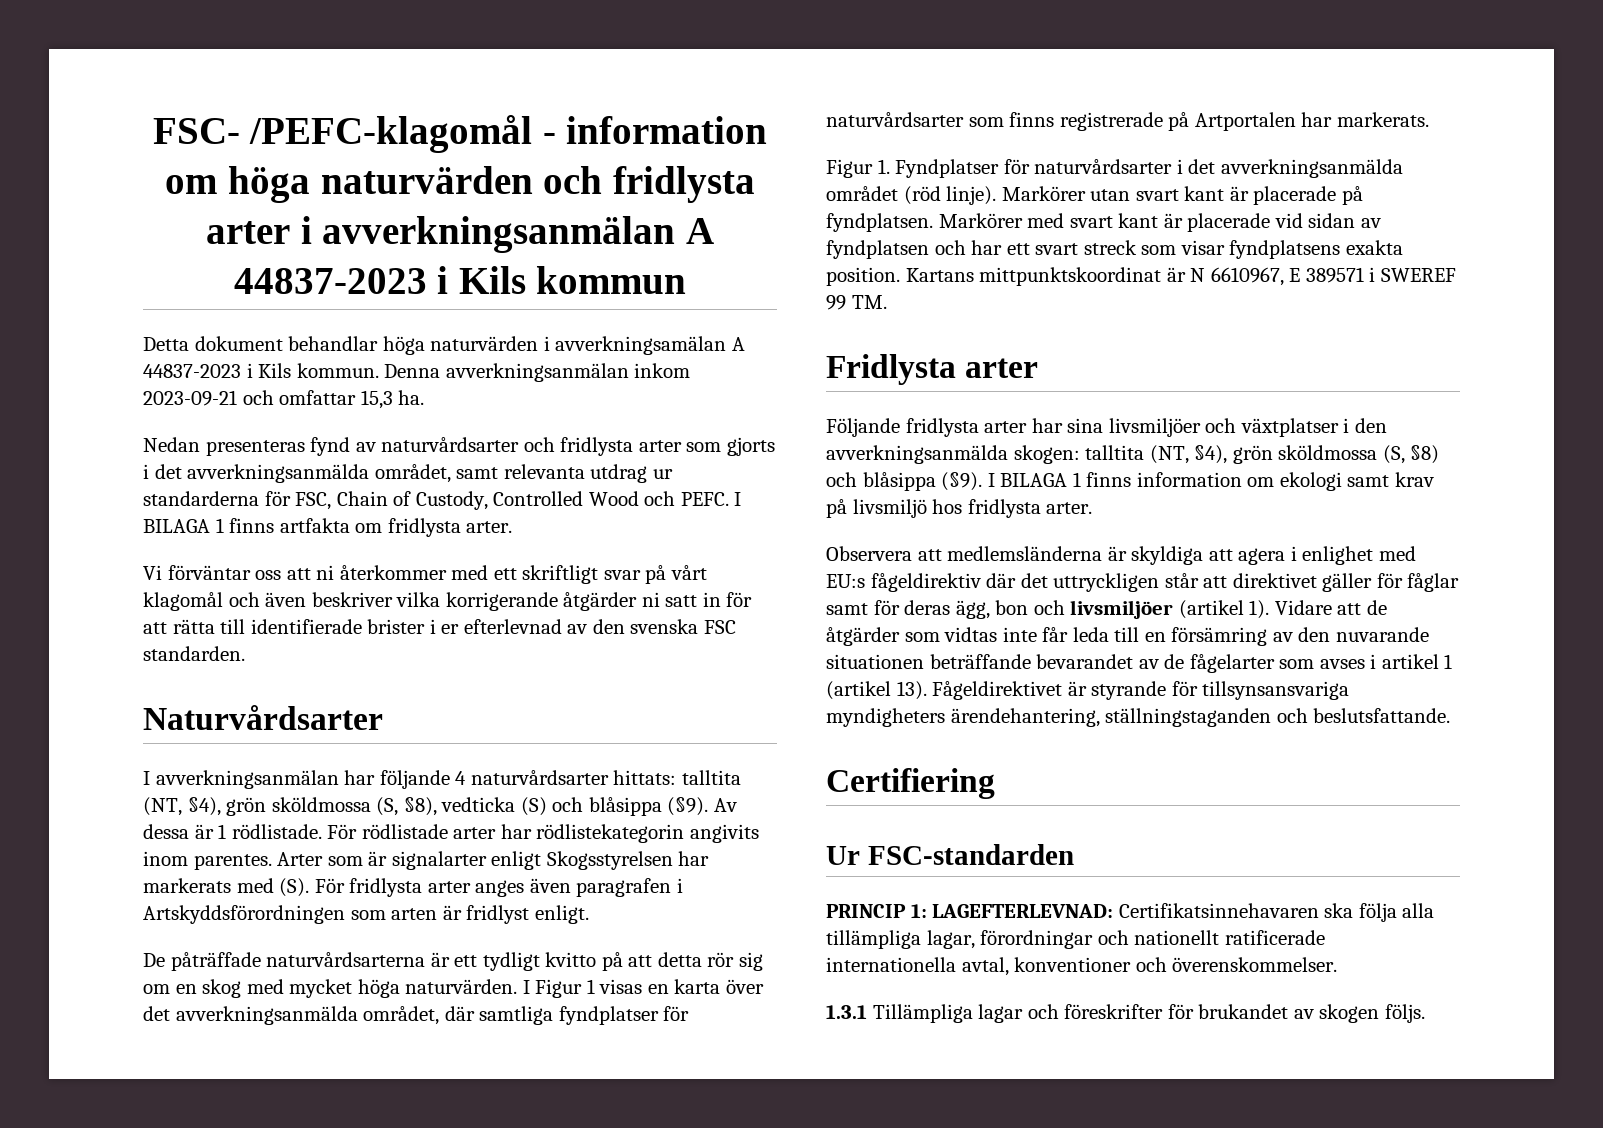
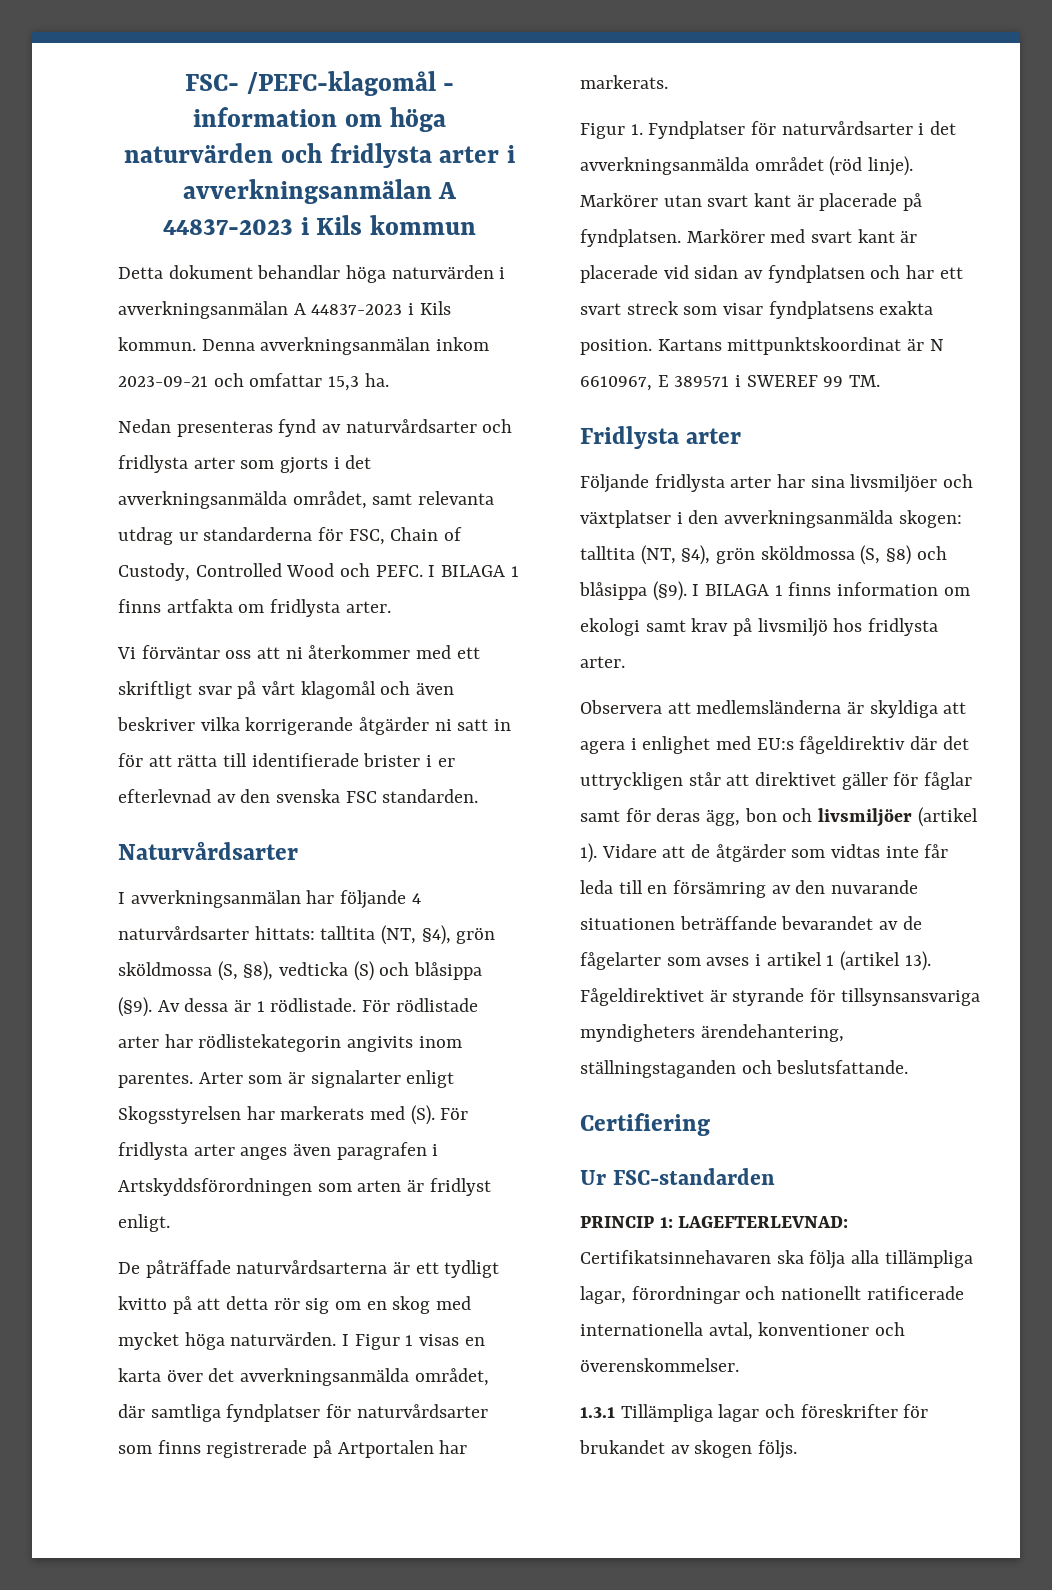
[555,336,727,355] avverkningsamälan -> [118,301,288,319] avverkningsanmälan

